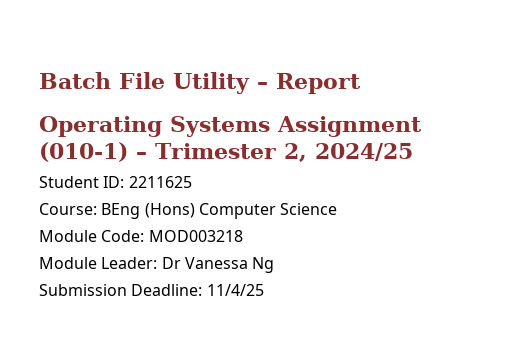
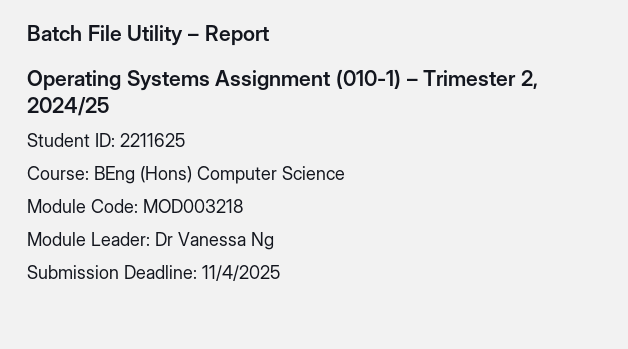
[206,284,264,296] 11/4/25 -> [202,265,280,281] 11/4/2025

